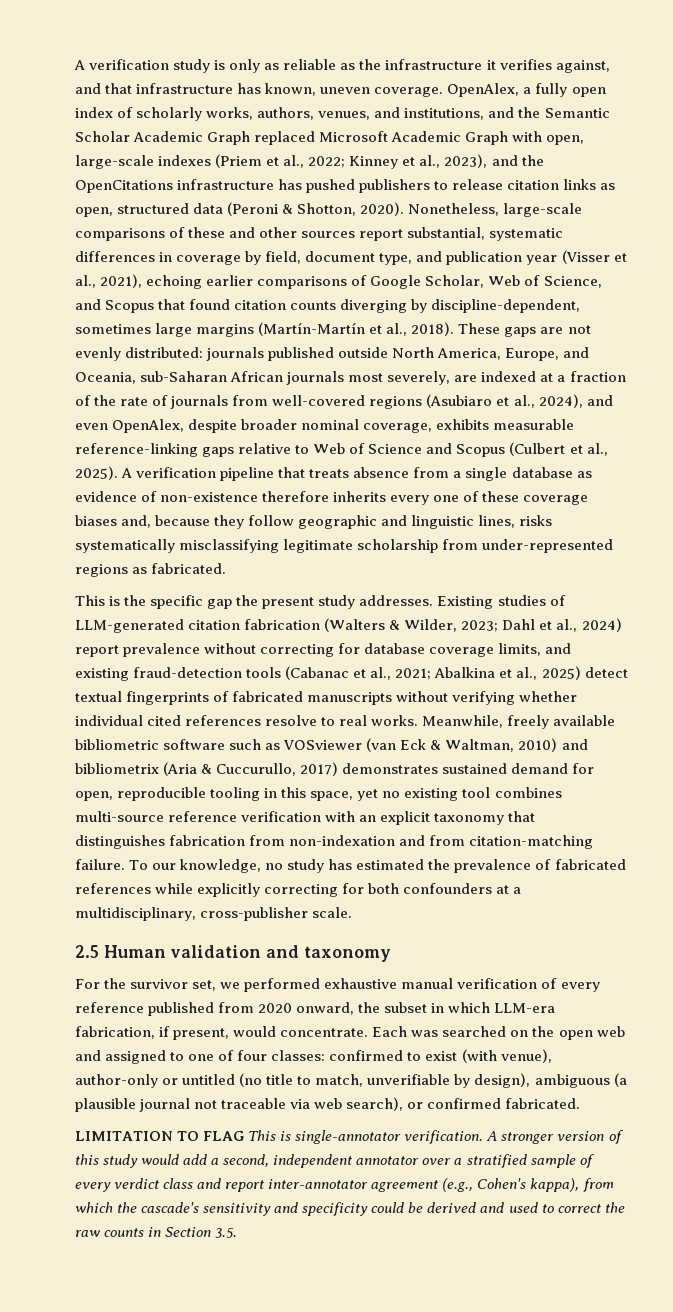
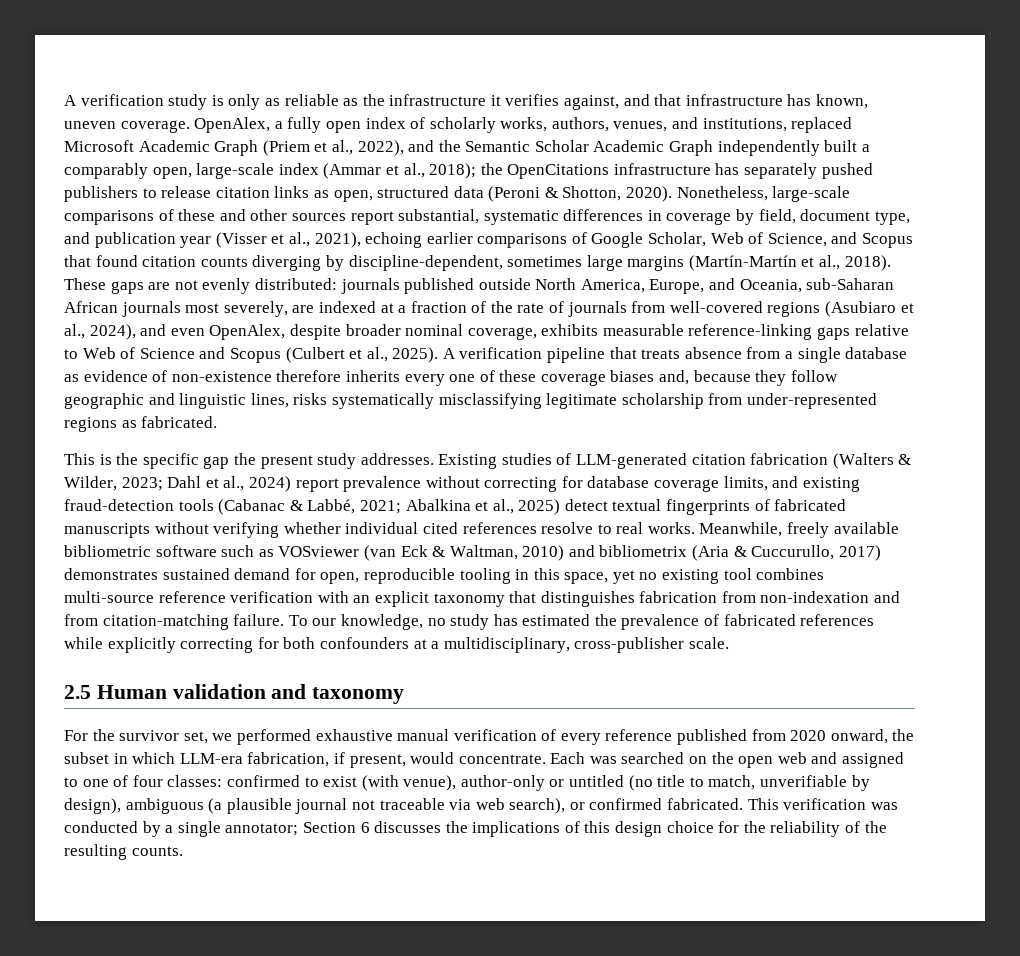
(485, 114) none -> [791,117,853,133] [64,140,404,156] replaced Microsoft Academic Graph (Priem et al., 2022),
[254,131,585,145] [75,154,518,169] replaced Microsoft Academic Graph with open, large-scale indexes (Priem et al., 2022; Kinney et al., 2023), and -> [717,140,870,156] [64,163,477,179] independently built a comparably open, large-scale index (Ammar et al., 2018);
(303, 184) none -> [744,163,818,179] separately
[353,667,392,680] et al., -> [289,499,356,514] & Labbé,
[75,1130,624,1144] [75,1154,595,1168] [75,1178,614,1192] [75,1202,625,1216] [75,1227,238,1238] // LIMITATION TO FLAG This is single-annotator verification. A stronger version of this study would add a second, independent annotator over a stratified sample of every verdict class and report inter-annotator agreement (e.g., Cohen's kappa), from which the cascade's sensitivity and specificity could be derived and used to correct the raw counts in Section 3.5. -> [747,798,898,810] [64,821,887,837] [64,844,183,860] This verification was conducted by a single annotator; Section 6 discusses the implications of this design choice for the reliability of the resulting counts.

